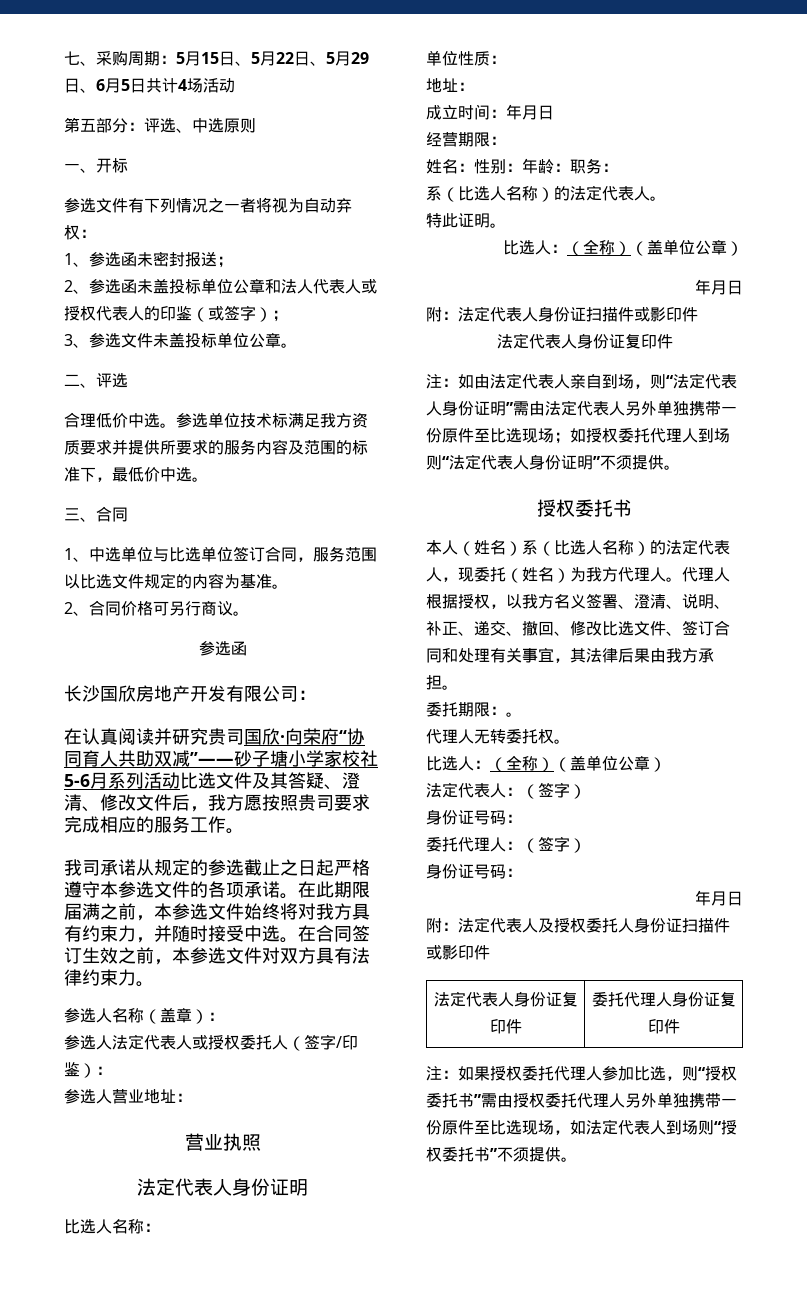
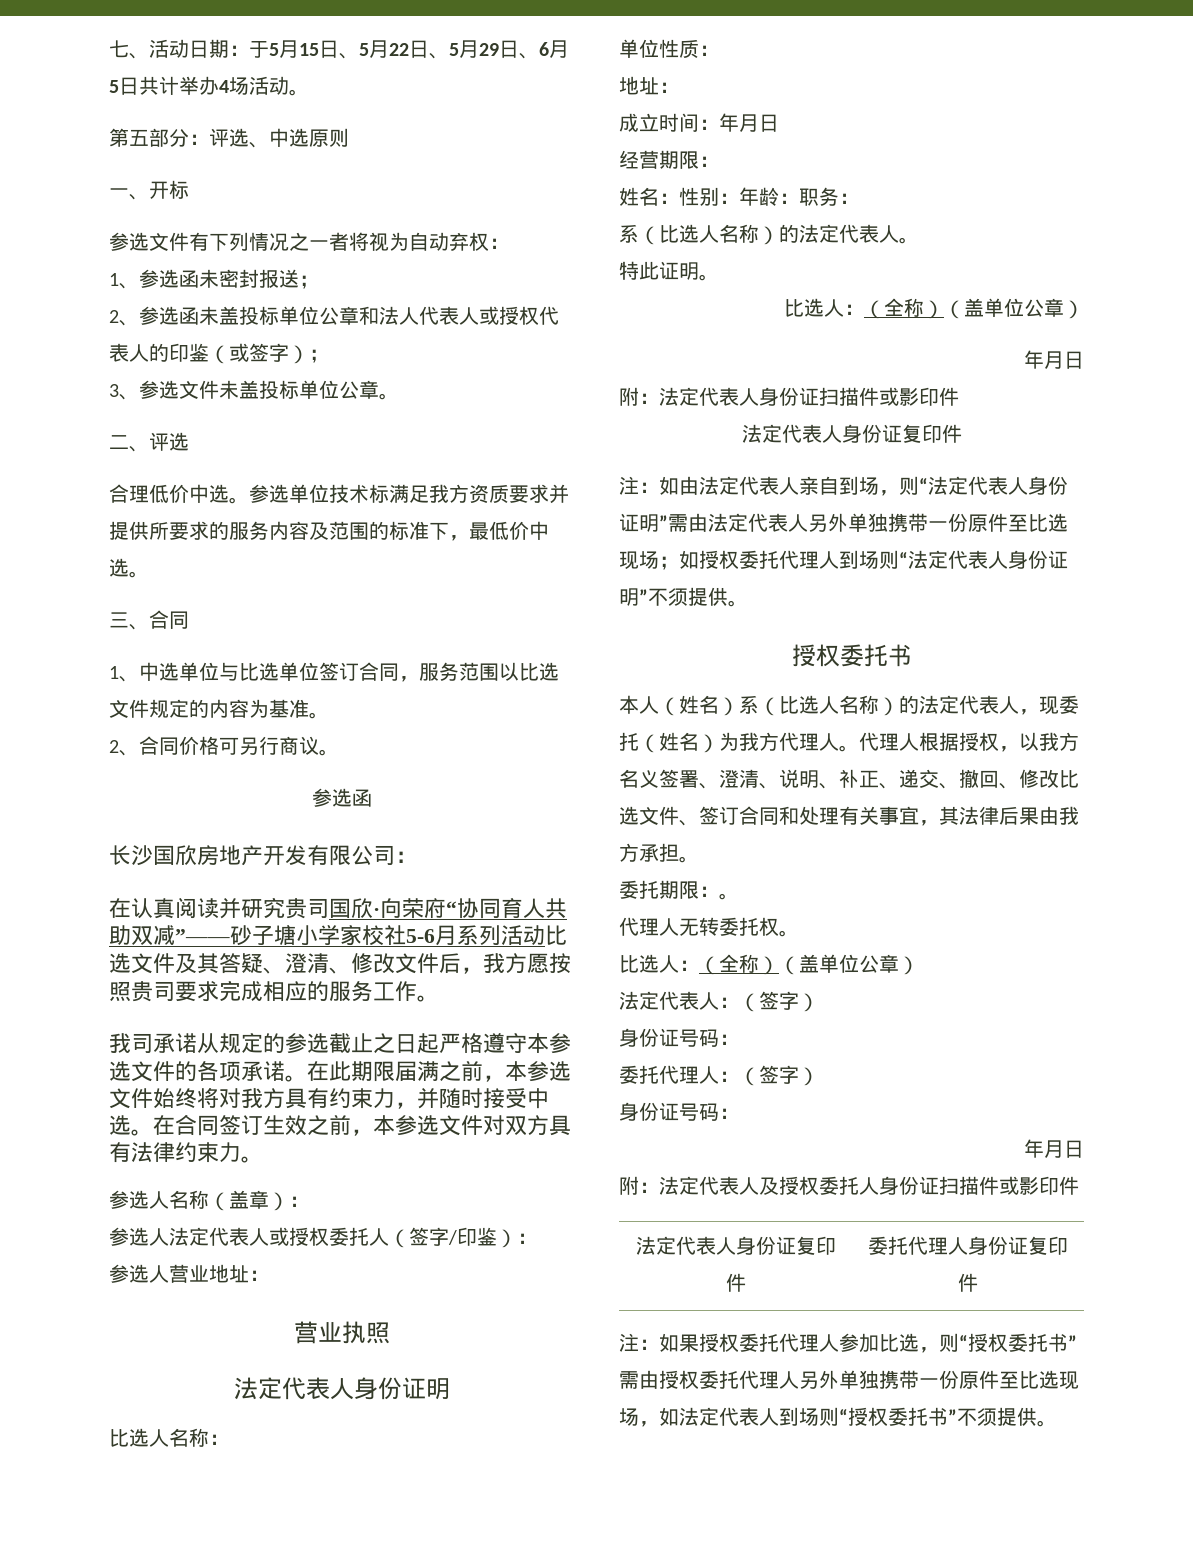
[96,51,176,66] 采购周期： -> [149,39,269,58] 活动日期：于
(178, 85) none -> [179,76,219,95] 举办
(235, 85) none -> [289,89,309,96] 。

